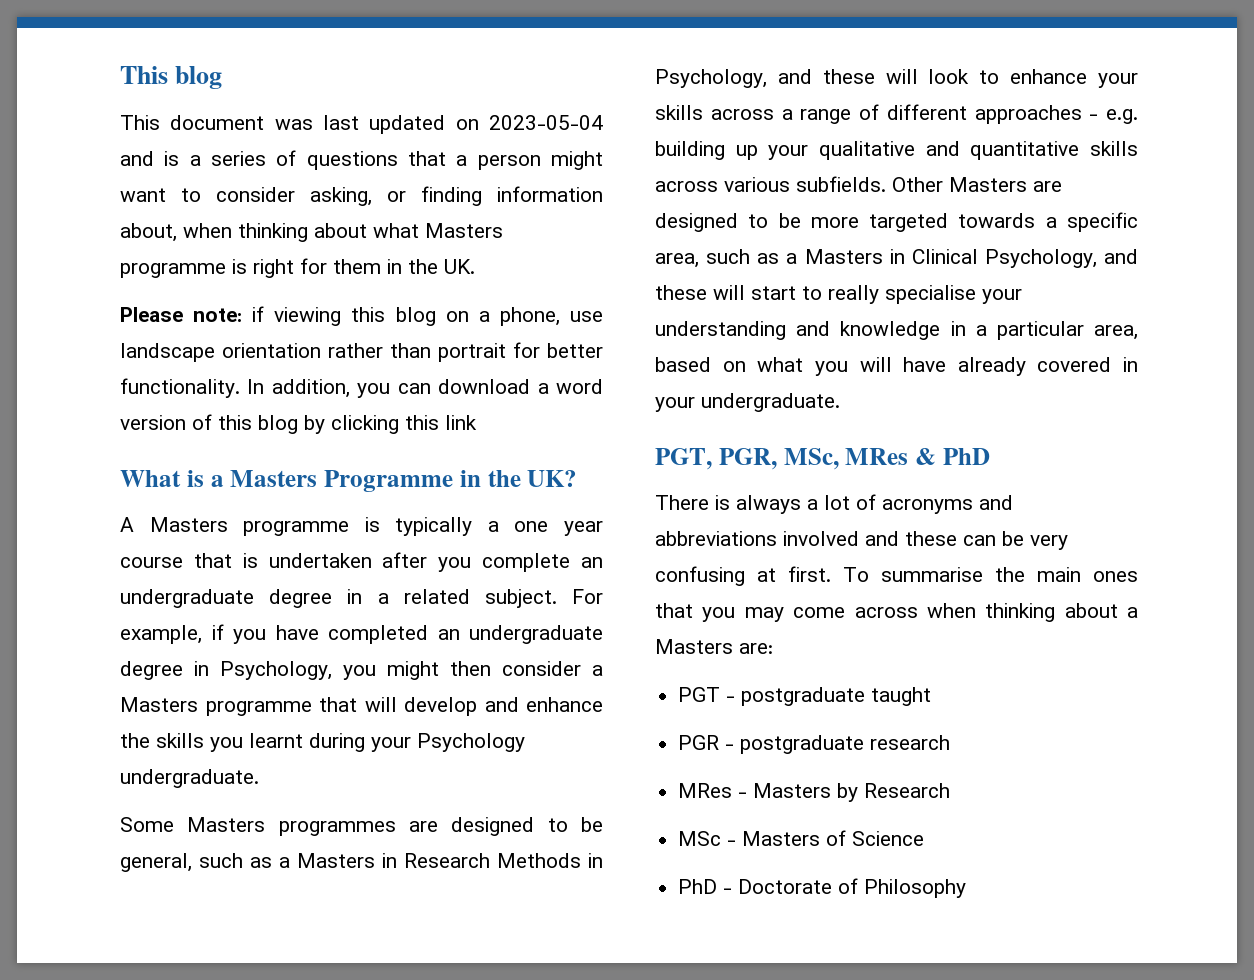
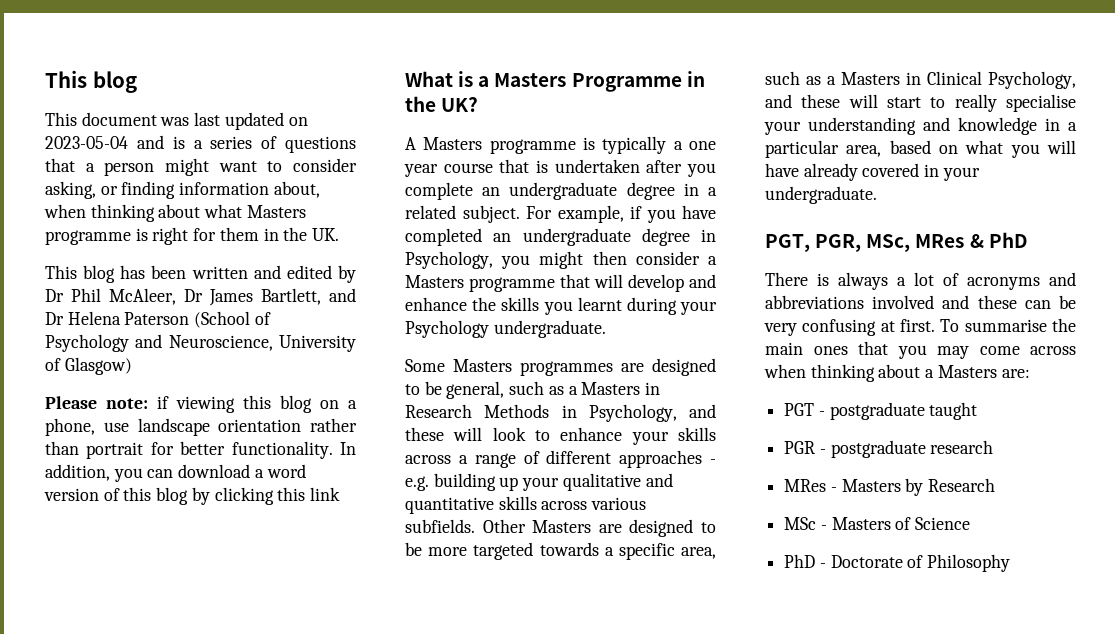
(475, 266) none -> [45,265,356,283] [45,288,356,306] [45,311,271,328] [45,334,356,352] [45,357,132,375] // This blog has been written and edited by Dr Phil McAleer, Dr James Bartlett, and Dr Helena Paterson (School of Psychology and Neuroscience, University of Glasgow)

